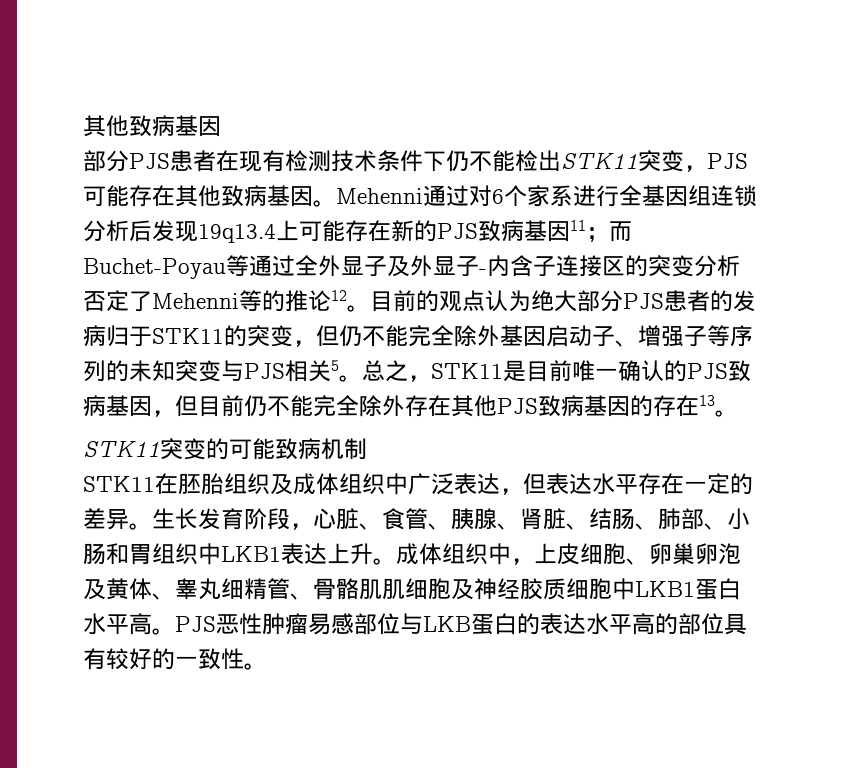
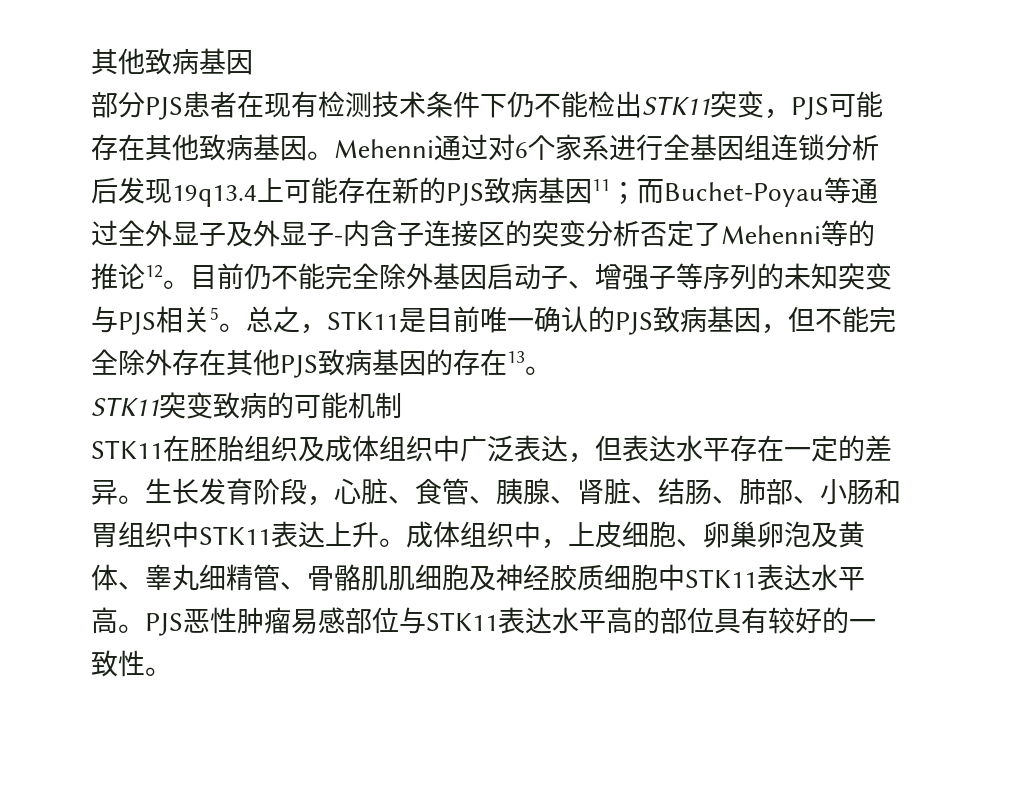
[416,290,756,312] [83,325,339,347] 的观点认为绝大部分PJS患者的发病归于STK11的突变，但 -> (244, 276) none
[198,395,267,417] 目前仍 -> (815, 319) none
[206,438,321,460] 的可能致病 -> [213,392,348,419] 致病的可能
[221,546,281,562] LKB1 -> [199,526,271,545] STK11
[635,578,741,600] LKB1蛋白 -> [685,564,811,591] STK11表达
[423,613,540,635] LKB蛋白的 -> [426,612,498,631] STK11

